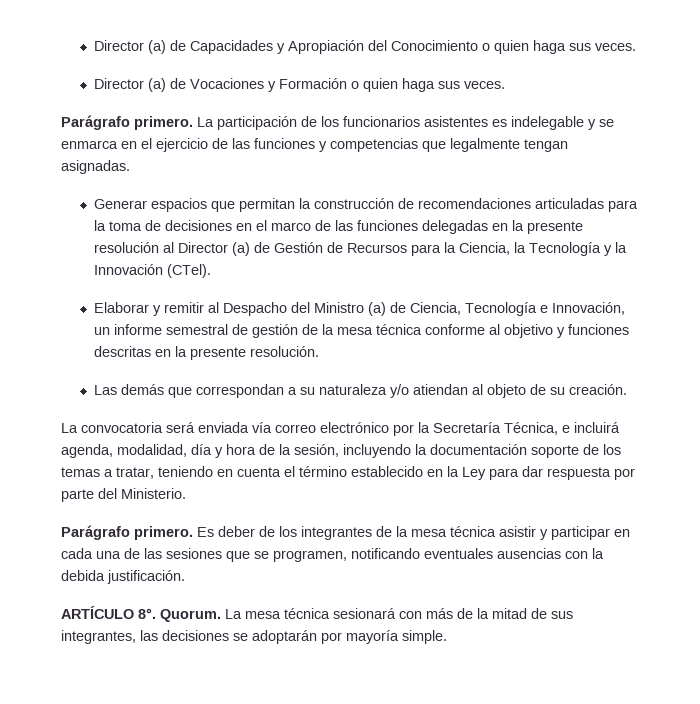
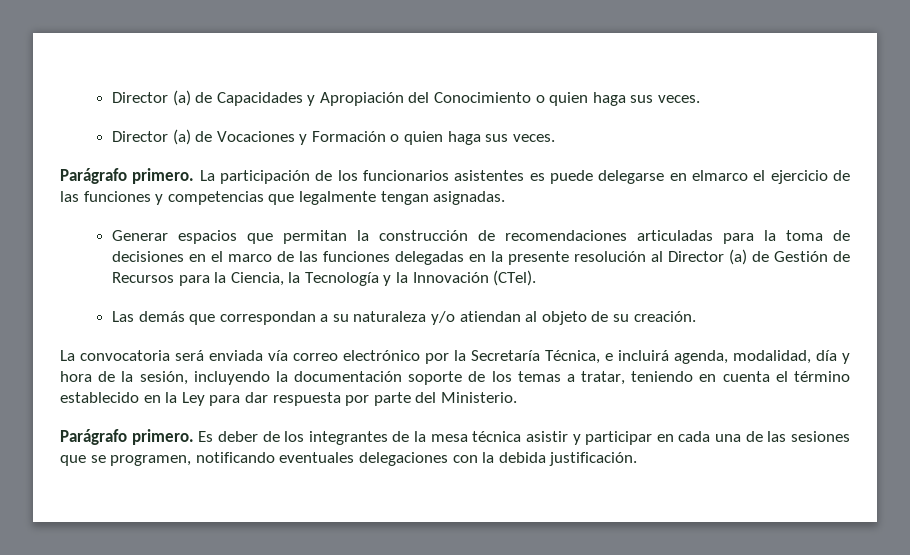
[511,116,614,130] [61,140,137,149] indelegable y se enmarca en -> [550,170,749,184] puede delegarse en elmarco
[94,302,626,316] [94,324,630,338] [94,346,320,360] // Elaborar y remitir al Despacho del Ministro (a) de Ciencia, Tecnología e Innovación, un informe semestral de gestión de la mesa técnica conforme al objetivo y funciones descritas en la presente resolución. -> (537, 278) none
[497,548,561,559] ausencias -> [358,452,448,466] delegaciones
[61,606,573,622] [61,630,447,644] // ARTÍCULO 8°. Quorum. La mesa técnica sesionará con más de la mitad de sus integrantes, las decisiones se adoptarán por mayoría simple. -> (638, 459) none

